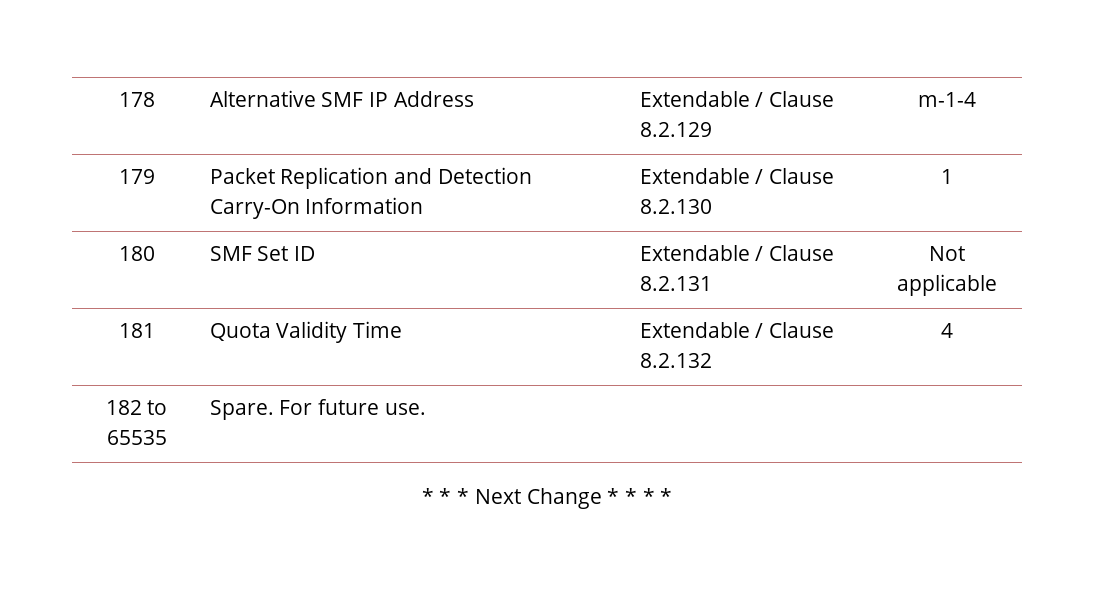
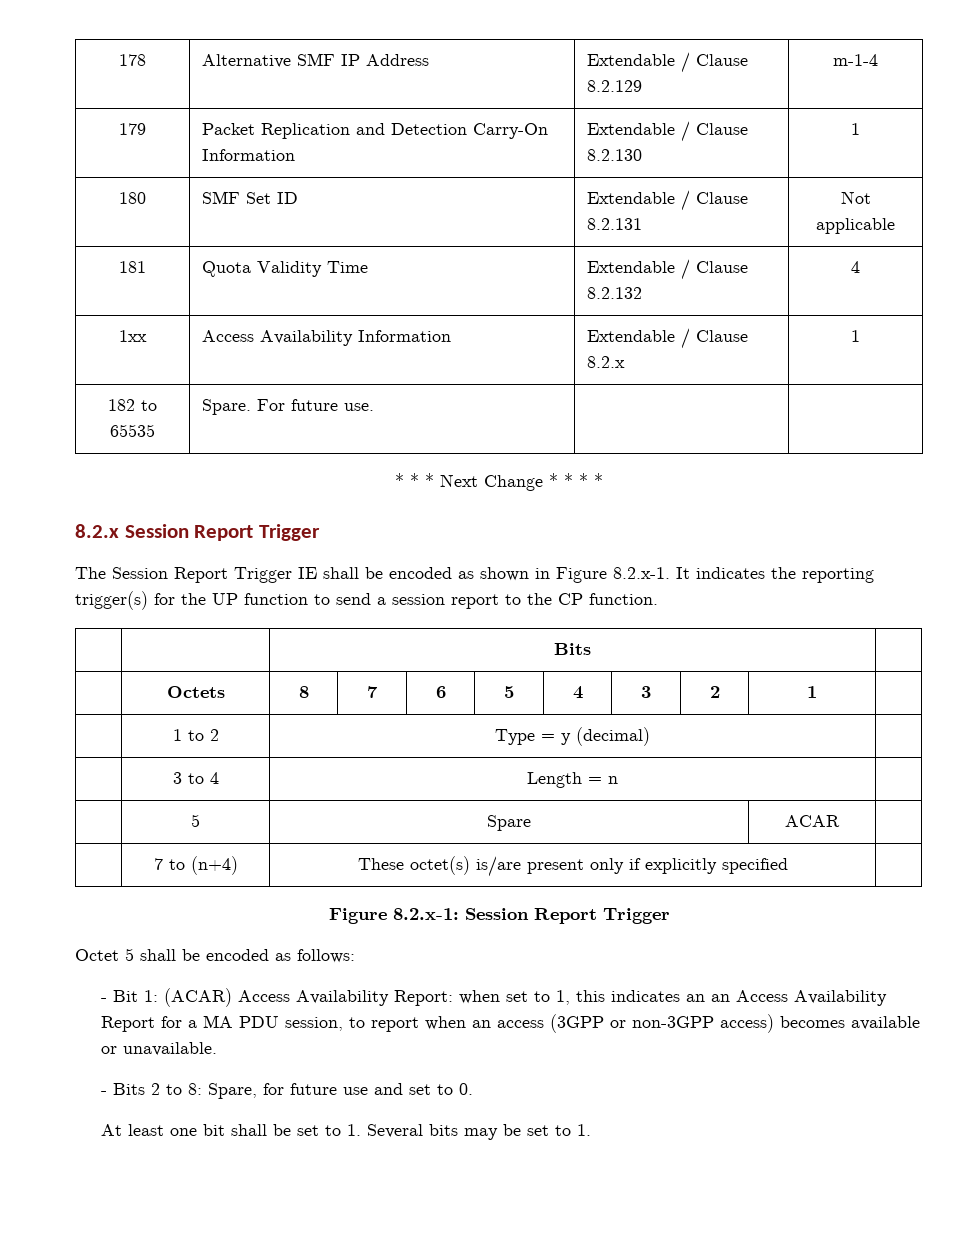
(953, 330) none -> [119,330,147,342] [202,330,452,346] [587,328,749,349] [587,356,626,368] [851,330,860,342] // 1xx | Access Availability Information | Extendable / Clause 8.2.x | 1
(673, 496) none -> [75,524,321,541] [75,567,874,583] [75,591,658,610] [554,643,591,655] [166,686,225,698] [298,686,309,698] [367,686,378,698] [435,686,446,698] [504,686,514,698] [572,686,583,699] [641,686,651,698] [709,686,720,698] [807,686,817,698] [172,729,219,741] [495,727,650,746] [172,772,219,784] [527,772,618,788] [191,814,200,827] [487,815,531,831] [785,815,840,827] [153,856,238,875] [357,856,788,877] [328,908,670,924] [75,948,355,963] [100,988,887,1007] [100,1014,920,1033] [100,1042,217,1056] [100,1083,473,1099] [100,1124,591,1140] // 8.2.x Session Report Trigger // The Session Report Trigger IE shall be encoded as shown in Figure 8.2.x-1. It indicates the reporting trigger(s) for the UP function to send a session report to the CP function. // | | Bits | // | Octets | 8 | 7 | 6 | 5 | 4 | 3 | 2 | 1 | // | 1 to 2 | Type = y (decimal) | // | 3 to 4 | Length = n | // | 5 | Spare | ACAR | // | 7 to (n+4) | These octet(s) is/are present only if explicitly specified | // Figure 8.2.x-1: Session Report Trigger // Octet 5 shall be encoded as follows: // - Bit 1: (ACAR) Access Availability Report: when set to 1, this indicates an an Access Availability Report for a MA PDU session, to report when an access (3GPP or non-3GPP access) becomes available or unavailable. // - Bits 2 to 8: Spare, for future use and set to 0. // At least one bit shall be set to 1. Several bits may be set to 1.

